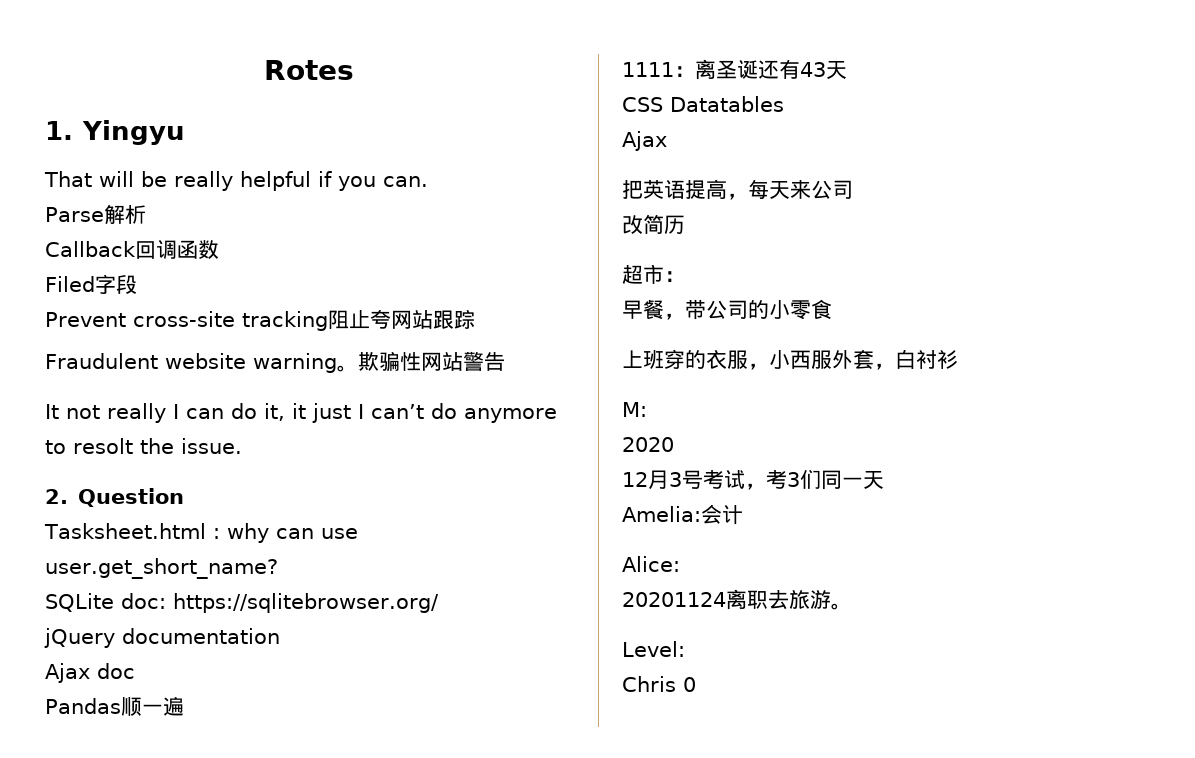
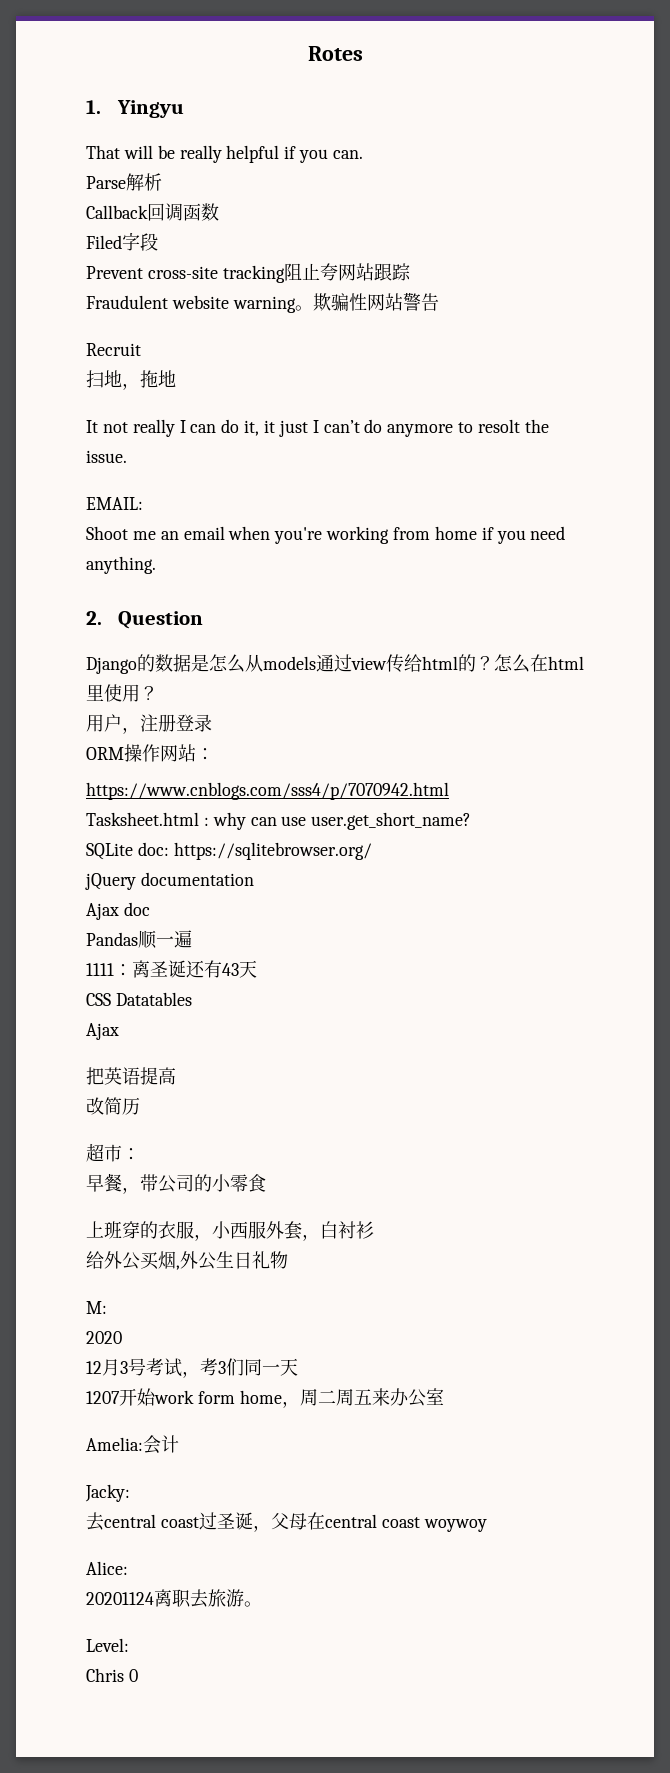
(505, 361) none -> [86,343,141,356] [86,370,176,390] // Recruit // 扫地，拖地
[45,488,185,507] 2. Question -> [86,497,143,510] [86,526,566,544] [86,556,156,574] [86,611,203,629] [86,654,584,674] [86,684,158,702] [86,714,212,734] [86,744,214,762] [86,782,449,800] EMAIL: // Shoot me an email when you're working from home if you need anything. // 2. Question // Django的数据是怎么从models通过view传给html的？怎么在html里使用？ // 用户，注册登录 // ORM操作网站： // https://www.cnblogs.com/sss4/p/7070942.html
[727,179,853,200] ，每天来公司 -> (176, 1076) none
(958, 359) none -> [86,1251,288,1270] // 给外公买烟,外公生日礼物
[622,504,743,525] Amelia:会计 -> [86,1388,444,1408] [86,1435,179,1454] [85,1484,130,1502] [86,1512,487,1532] 1207开始work form home，周二周五来办公室 // Amelia:会计 // Jacky: // 去central coast过圣诞，父母在central coast woywoy

